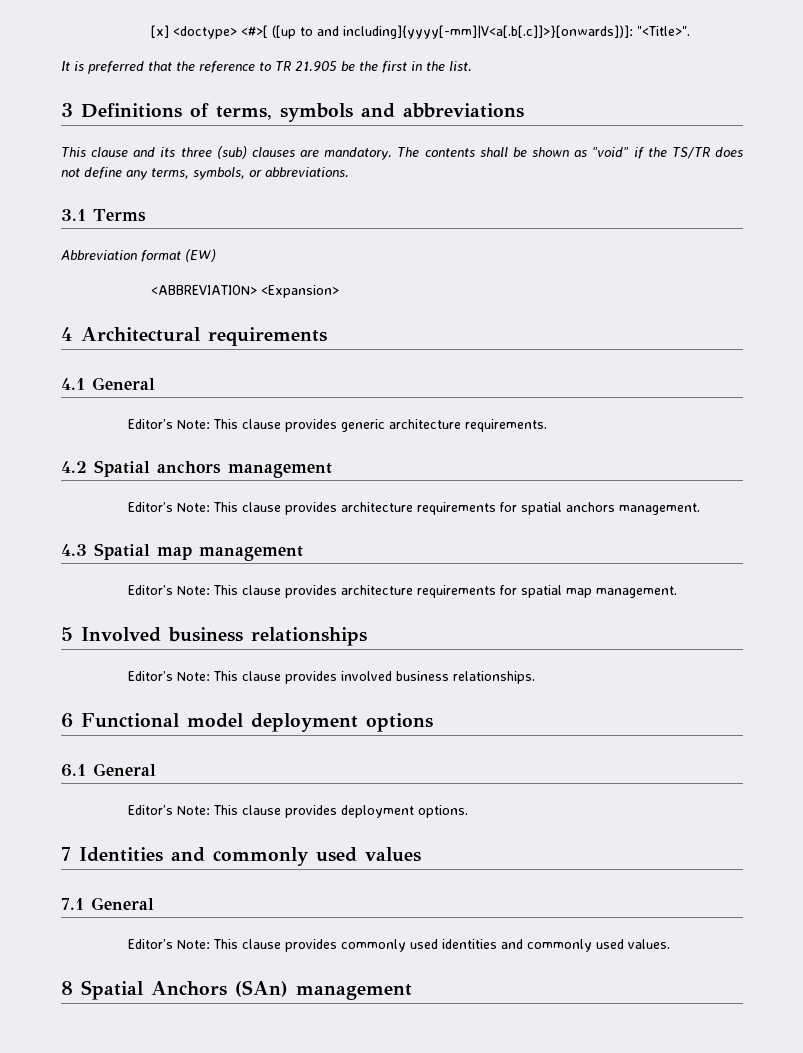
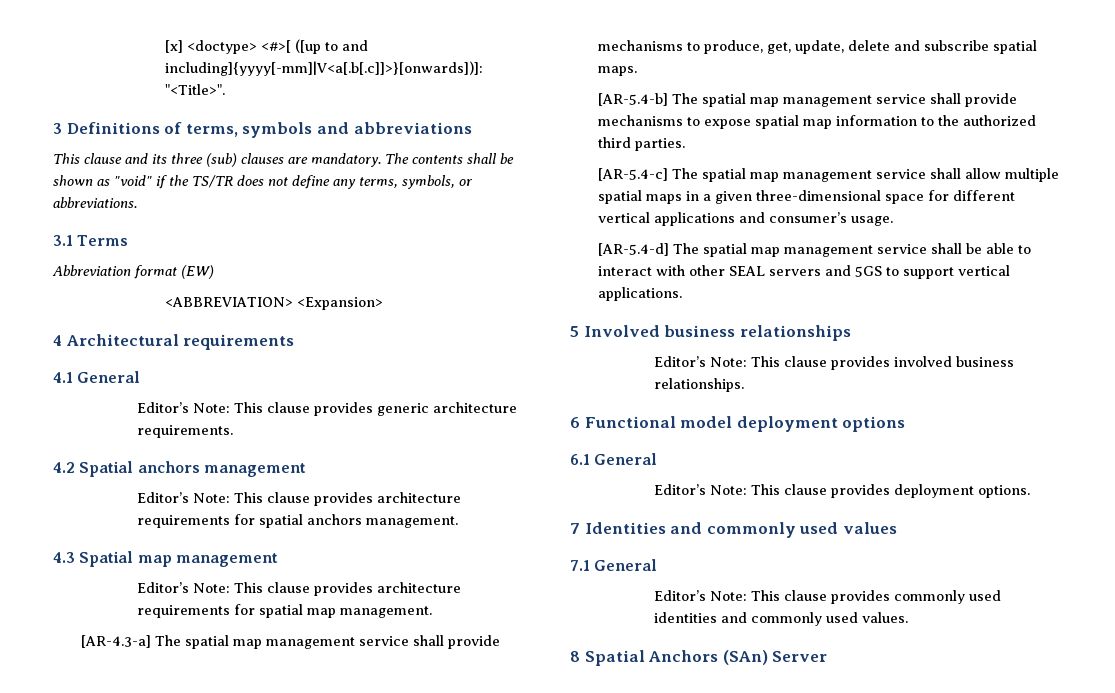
[61,61,472,74] // It is preferred that the reference to TR 21.905 be the first in the list. -> (225, 89) none
(678, 592) none -> [80,635,500,649] [597,40,1037,54] [597,66,637,76] [597,93,1017,107] [597,115,1036,129] [597,137,685,151] [597,168,1059,182] [597,190,1015,204] [597,212,893,226] [597,243,1031,257] [597,265,1010,279] [597,287,682,301] // [AR-4.3-a] The spatial map management service shall provide mechanisms to produce, get, update, delete and subscribe spatial maps. // [AR-5.4-b] The spatial map management service shall provide mechanisms to expose spatial map information to the authorized third parties. // [AR-5.4-c] The spatial map management service shall allow multiple spatial maps in a given three-dimensional space for different vertical applications and consumer’s usage. // [AR-5.4-d] The spatial map management service shall be able to interact with other SEAL servers and 5GS to support vertical applications.
[296,984,412,1000] management -> [772,651,828,662] Server

